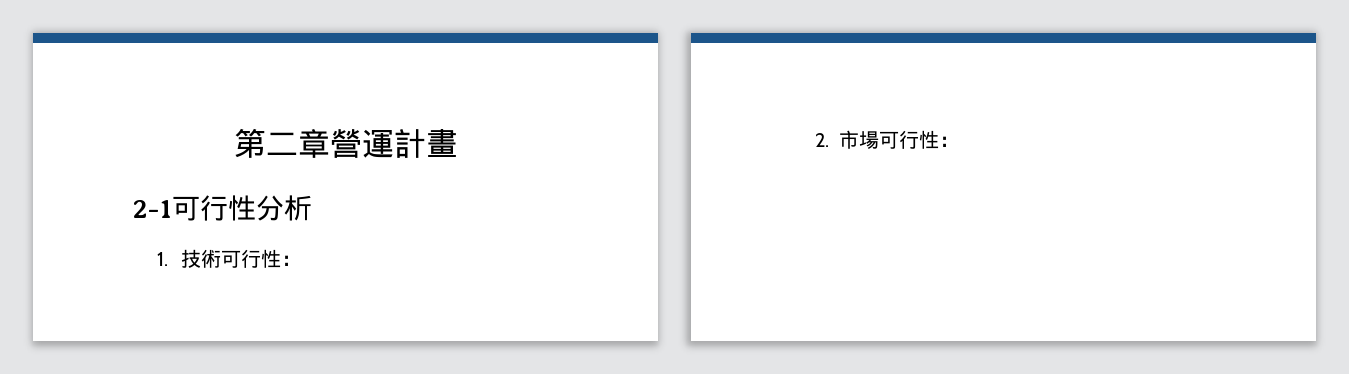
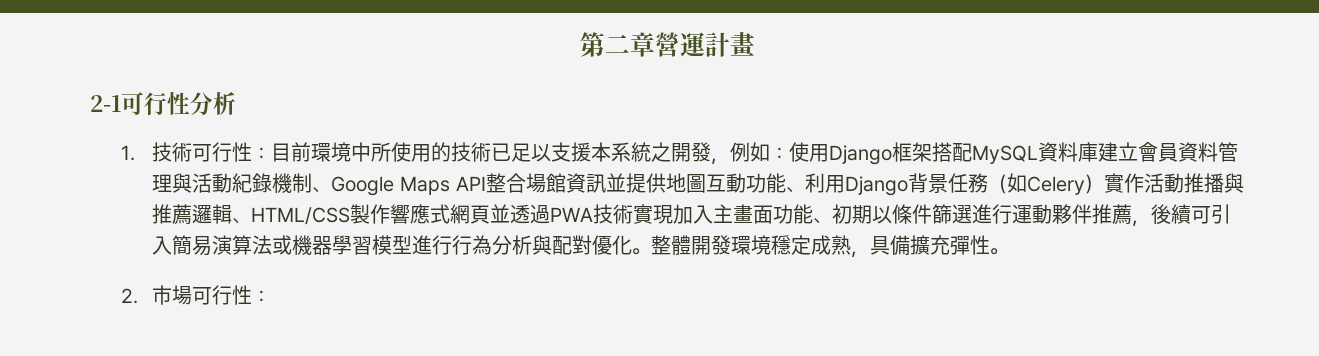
(301, 260) none -> [271,142,1239,165] [152,173,1244,196] [152,204,1232,227] [152,235,1010,258] 目前環境中所使用的技術已足以支援本系統之開發，例如：使用Django框架搭配MySQL資料庫建立會員資料管理與活動紀錄機制、Google Maps API整合場館資訊並提供地圖互動功能、利用Django背景任務（如Celery）實作活動推播與推薦邏輯、HTML/CSS製作響應式網頁並透過PWA技術實現加入主畫面功能、初期以條件篩選進行運動夥伴推薦，後續可引入簡易演算法或機器學習模型進行行為分析與配對優化。整體開發環境穩定成熟，具備擴充彈性。

